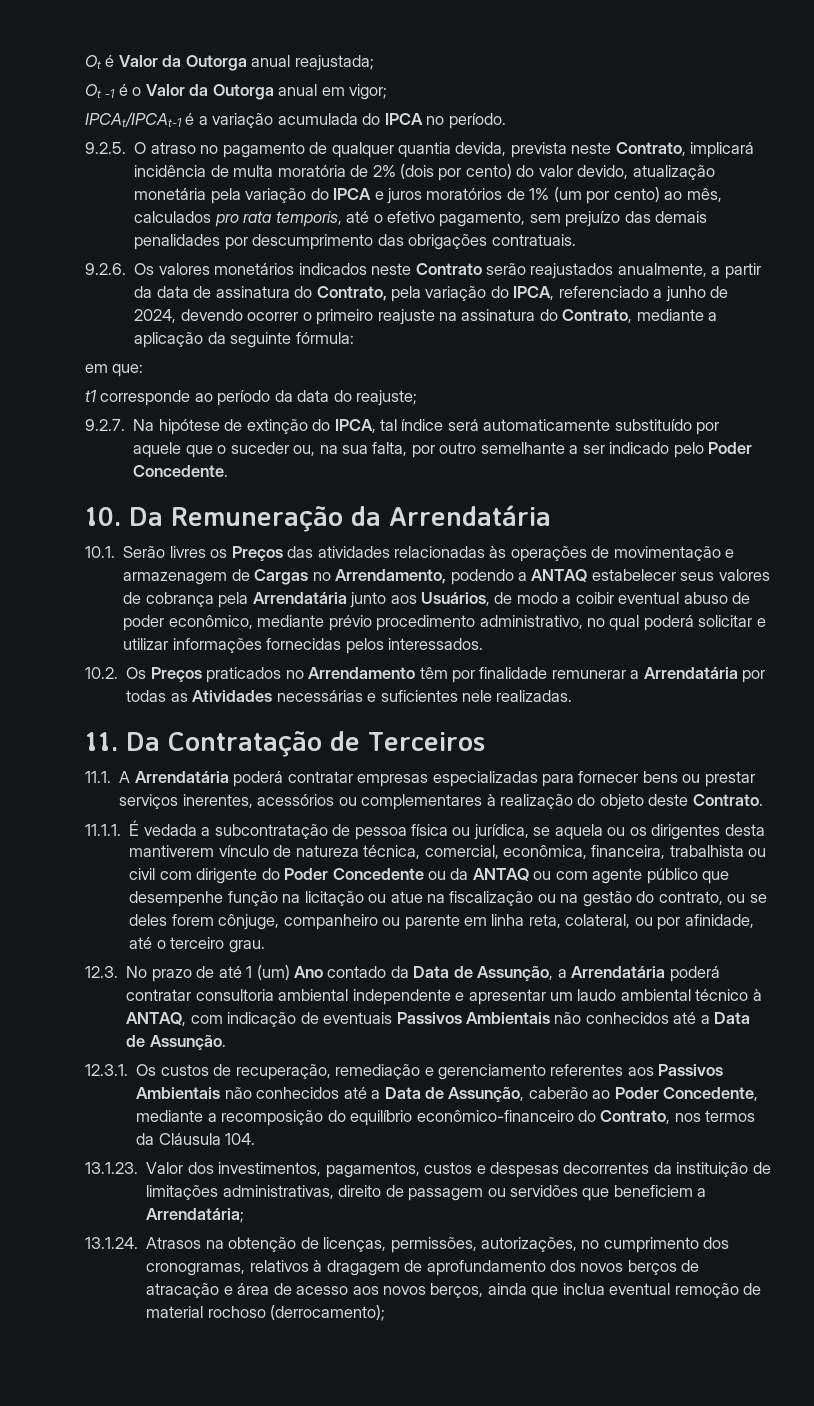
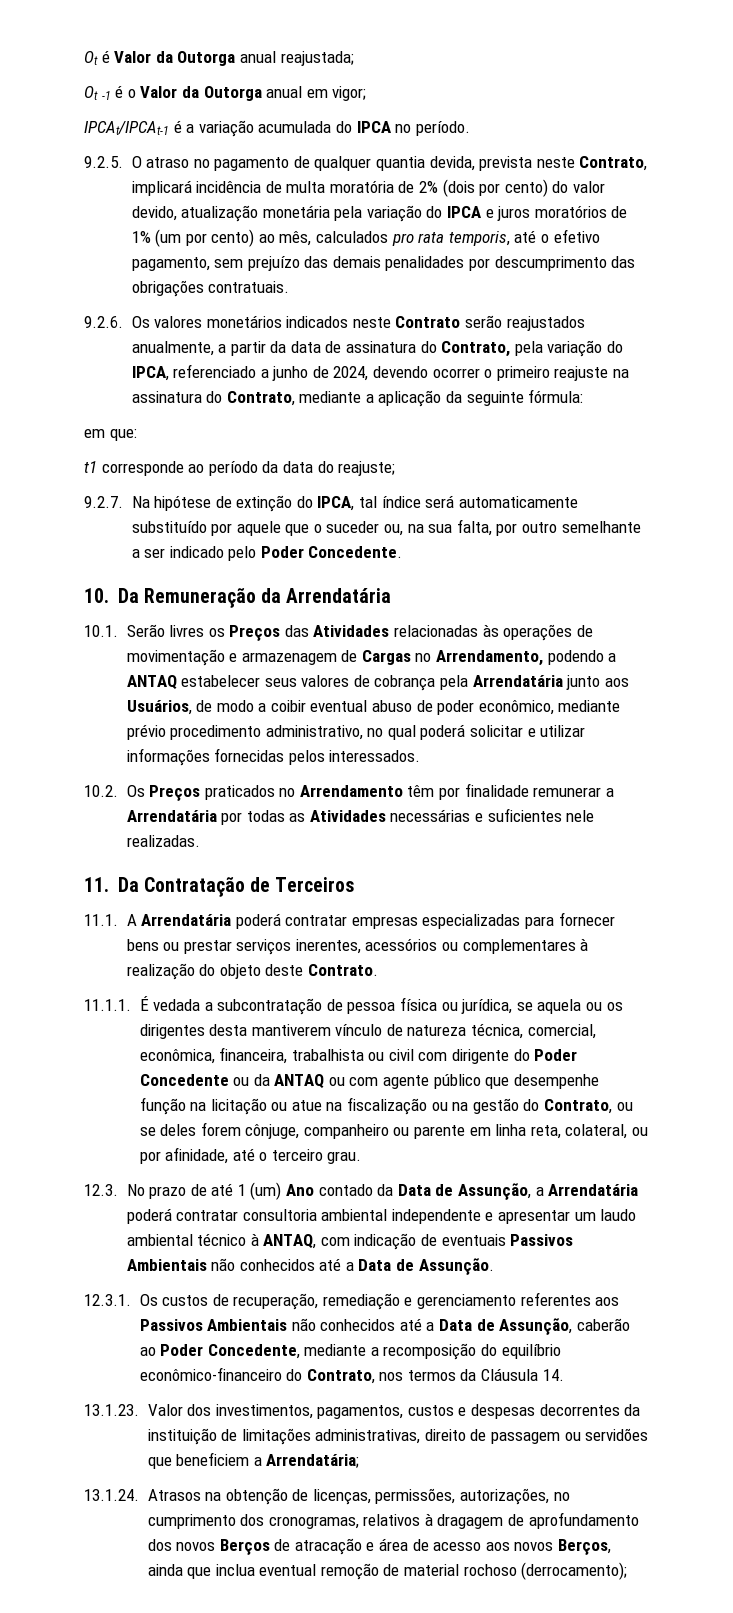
[317,546,390,558] atividades -> [313,625,390,637] Atividades
[658,891,723,905] contrato, -> [543,1099,612,1114] Contrato,
[225,1133,256,1145] 104. -> [542,1369,564,1381] 14.
[627,1260,677,1275] berços -> [219,1539,270,1555] Berços
[430,1283,484,1298] berços, -> [557,1539,611,1555] Berços,

